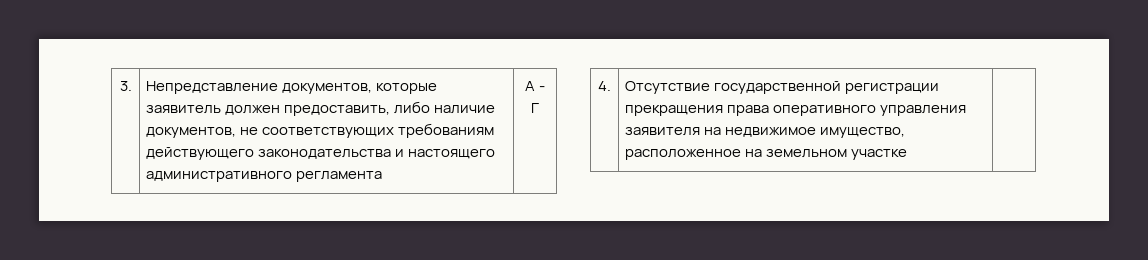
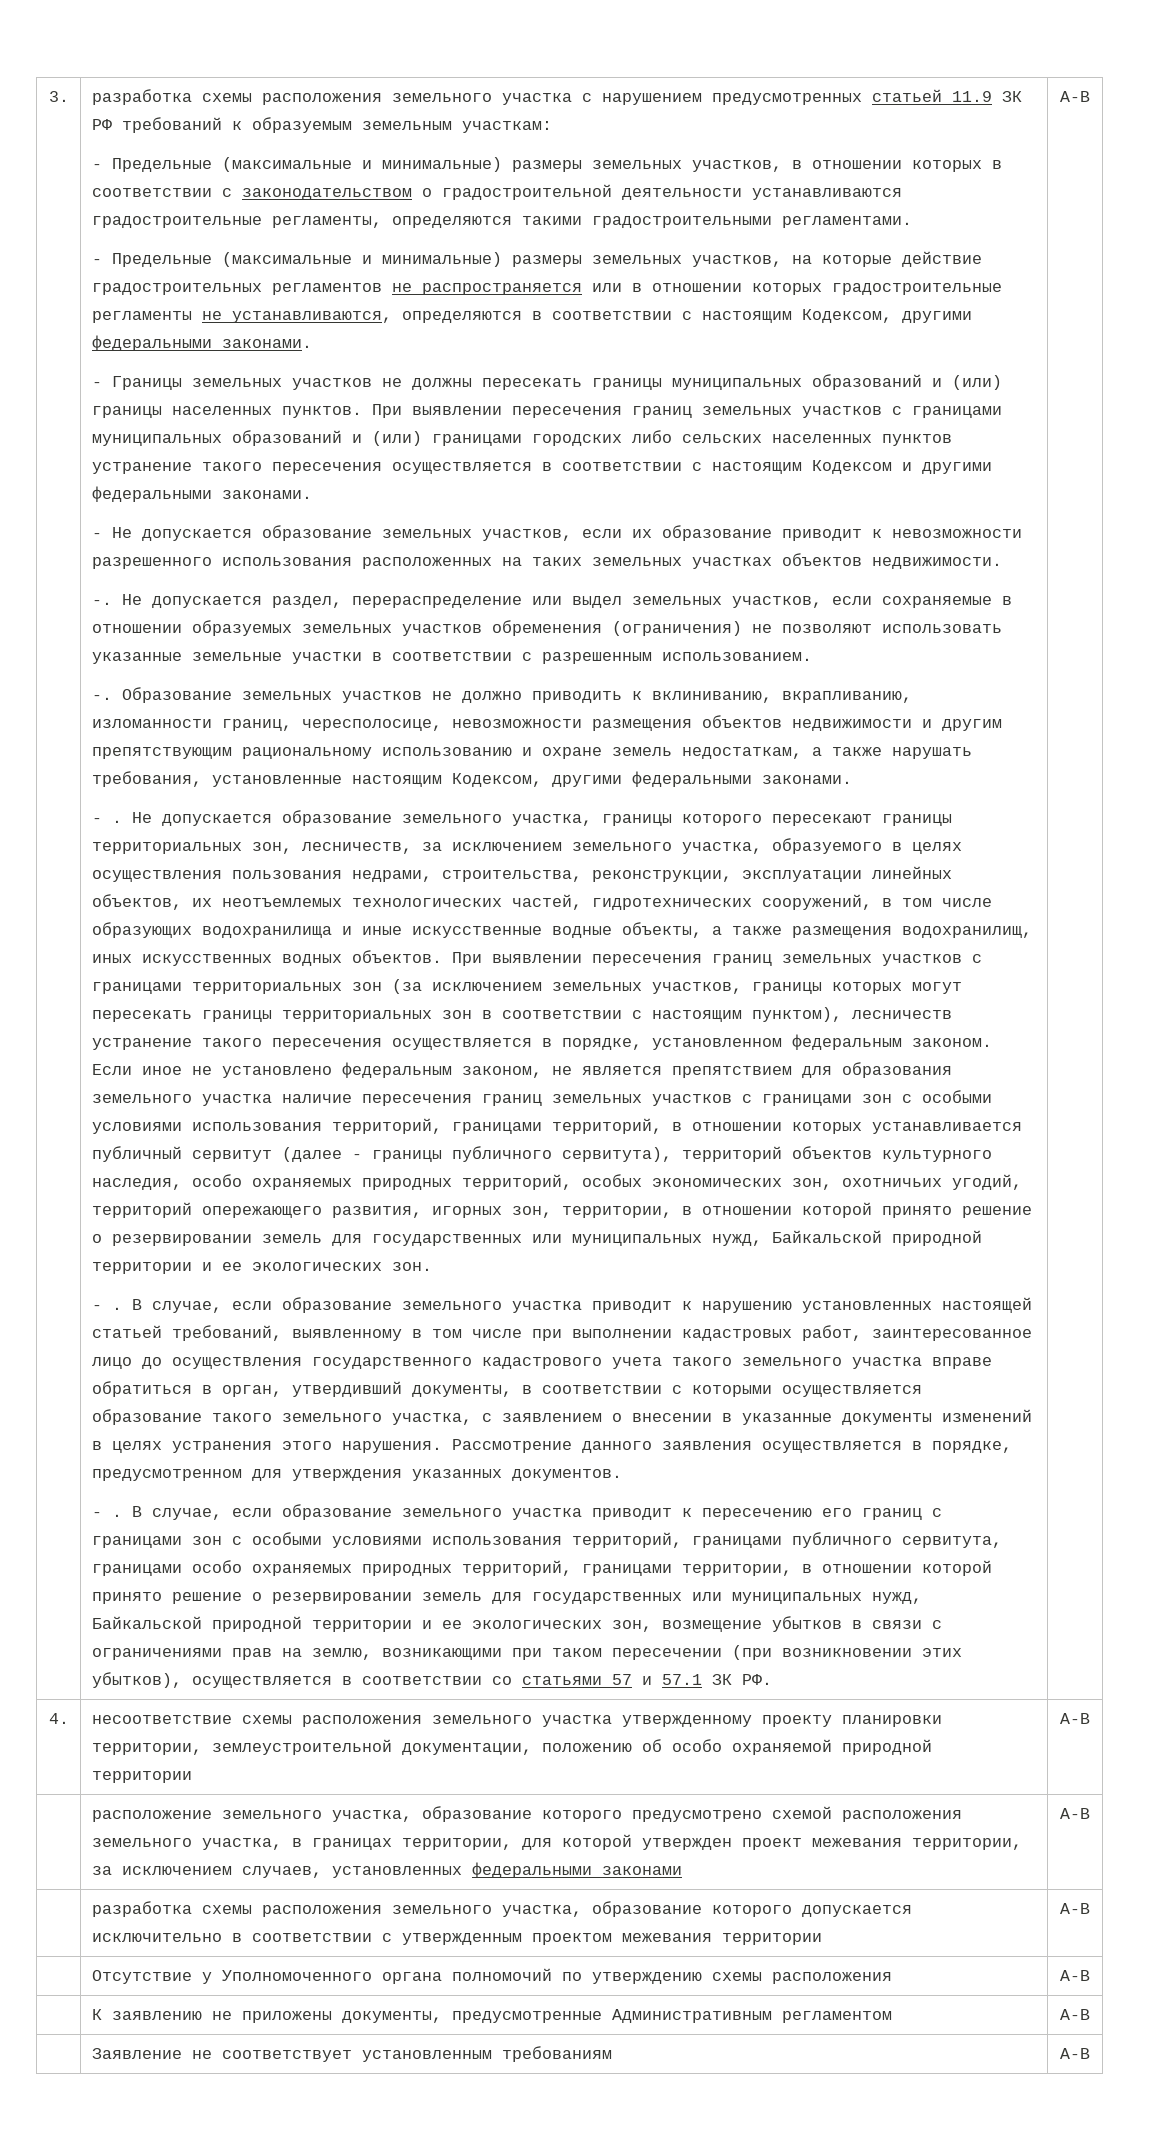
[146,81,438,94] [146,101,496,116] [146,123,495,138] [146,147,496,160] [146,171,383,182] [524,81,546,91] [531,103,539,113] [598,81,611,91] [625,81,940,94] [625,105,967,116] [625,127,906,138] [625,149,908,160] Непредставление документов, которые заявитель должен предоставить, либо наличие документов, не соответствующих требованиям действующего законодательства и настоящего административного регламента | А - Г // 4. | Отсутствие государственной регистрации прекращения права оперативного управления заявителя на недвижимое имущество, расположенное на земельном участке | -> [91,89,1022,105] [91,117,552,133] [91,157,1002,172] [91,184,902,200] [91,216,912,228] [91,251,982,267] [91,283,1002,295] [91,309,972,323] [91,335,312,351] [91,374,1002,390] [91,404,1002,418] [91,430,952,446] [91,460,992,474] [91,486,312,502] [91,525,1022,541] [91,553,1002,569] [91,594,1012,608] [91,620,1002,636] [91,652,812,664] [91,687,912,703] [91,715,1002,731] [91,747,972,759] [91,771,852,787] [91,810,952,826] [91,838,962,854] [91,866,952,882] [91,894,992,910] [91,922,1032,938] [91,950,982,966] [91,979,962,994] [91,1007,952,1022] [91,1034,992,1050] [91,1062,952,1078] [91,1090,992,1106] [91,1118,1022,1134] [91,1146,992,1162] [91,1174,1022,1190] [91,1202,1032,1218] [91,1230,982,1246] [91,1262,432,1274] [91,1297,1032,1313] [91,1325,1032,1341] [91,1357,992,1369] [91,1381,922,1397] [91,1409,1032,1425] [91,1439,1012,1453] [91,1469,622,1481] [91,1504,942,1520] [91,1532,1002,1548] [91,1560,992,1576] [91,1592,922,1604] [91,1616,942,1632] [91,1645,962,1660] [91,1672,772,1688] [1060,91,1090,102] [48,1713,69,1724] [91,1715,942,1727] [91,1739,932,1755] [91,1771,192,1783] [1060,1713,1090,1724] [91,1806,962,1822] [91,1834,1022,1850] [91,1862,682,1878] [1060,1808,1090,1819] [91,1901,912,1917] [91,1933,822,1945] [1060,1903,1090,1914] [91,1968,892,1984] [1060,1970,1090,1981] [91,2009,892,2023] [1060,2009,1090,2020] [91,2046,612,2062] [1060,2048,1090,2059] разработка схемы расположения земельного участка с нарушением предусмотренных статьей 11.9 ЗК РФ требований к образуемым земельным участкам: // - Предельные (максимальные и минимальные) размеры земельных участков, в отношении которых в соответствии с законодательством о градостроительной деятельности устанавливаются градостроительные регламенты, определяются такими градостроительными регламентами. // - Предельные (максимальные и минимальные) размеры земельных участков, на которые действие градостроительных регламентов не распространяется или в отношении которых градостроительные регламенты не устанавливаются, определяются в соответствии с настоящим Кодексом, другими федеральными законами. // - Границы земельных участков не должны пересекать границы муниципальных образований и (или) границы населенных пунктов. При выявлении пересечения границ земельных участков с границами муниципальных образований и (или) границами городских либо сельских населенных пунктов устранение такого пересечения осуществляется в соответствии с настоящим Кодексом и другими федеральными законами. // - Не допускается образование земельных участков, если их образование приводит к невозможности разрешенного использования расположенных на таких земельных участках объектов недвижимости. // -. Не допускается раздел, перераспределение или выдел земельных участков, если сохраняемые в отношении образуемых земельных участков обременения (ограничения) не позволяют использовать указанные земельные участки в соответствии с разрешенным использованием. // -. Образование земельных участков не должно приводить к вклиниванию, вкрапливанию, изломанности границ, чересполосице, невозможности размещения объектов недвижимости и другим препятствующим рациональному использованию и охране земель недостаткам, а также нарушать требования, установленные настоящим Кодексом, другими федеральными законами. // - . Не допускается образование земельного участка, границы которого пересекают границы территориальных зон, лесничеств, за исключением земельного участка, образуемого в целях осуществления пользования недрами, строительства, реконструкции, эксплуатации линейных объектов, их неотъемлемых технологических частей, гидротехнических сооружений, в том числе образующих водохранилища и иные искусственные водные объекты, а также размещения водохранилищ, иных искусственных водных объектов. При выявлении пересечения границ земельных участков с границами территориальных зон (за исключением земельных участков, границы которых могут пересекать границы территориальных зон в соответствии с настоящим пунктом), лесничеств устранение такого пересечения осуществляется в порядке, установленном федеральным законом. Если иное не установлено федеральным законом, не является препятствием для образования земельного участка наличие пересечения границ земельных участков с границами зон с особыми условиями использования территорий, границами территорий, в отношении которых устанавливается публичный сервитут (далее - границы публичного сервитута), территорий объектов культурного наследия, особо охраняемых природных территорий, особых экономических зон, охотничьих угодий, территорий опережающего развития, игорных зон, территории, в отношении которой принято решение о резервировании земель для государственных или муниципальных нужд, Байкальской природной территории и ее экологических зон. // - . В случае, если образование земельного участка приводит к нарушению установленных настоящей статьей требований, выявленному в том числе при выполнении кадастровых работ, заинтересованное лицо до осуществления государственного кадастрового учета такого земельного участка вправе обратиться в орган, утвердивший документы, в соответствии с которыми осуществляется образование такого земельного участка, с заявлением о внесении в указанные документы изменений в целях устранения этого нарушения. Рассмотрение данного заявления осуществляется в порядке, предусмотренном для утверждения указанных документов. // - . В случае, если образование земельного участка приводит к пересечению его границ с границами зон с особыми условиями использования территорий, границами публичного сервитута, границами особо охраняемых природных территорий, границами территории, в отношении которой принято решение о резервировании земель для государственных или муниципальных нужд, Байкальской природной территории и ее экологических зон, возмещение убытков в связи с ограничениями прав на землю, возникающими при таком пересечении (при возникновении этих убытков), осуществляется в соответствии со статьями 57 и 57.1 ЗК РФ. | А-В // 4. | несоответствие схемы расположения земельного участка утвержденному проекту планировки территории, землеустроительной документации, положению об особо охраняемой природной территории | А-В // | расположение земельного участка, образование которого предусмотрено схемой расположения земельного участка, в границах территории, для которой утвержден проект межевания территории, за исключением случаев, установленных федеральными законами | А-В // | разработка схемы расположения земельного участка, образование которого допускается исключительно в соответствии с утвержденным проектом межевания территории | А-В // | Отсутствие у Уполномоченного органа полномочий по утверждению схемы расположения | А-В // | К заявлению не приложены документы, предусмотренные Административным регламентом | А-В // | Заявление не соответствует установленным требованиям | А-В

